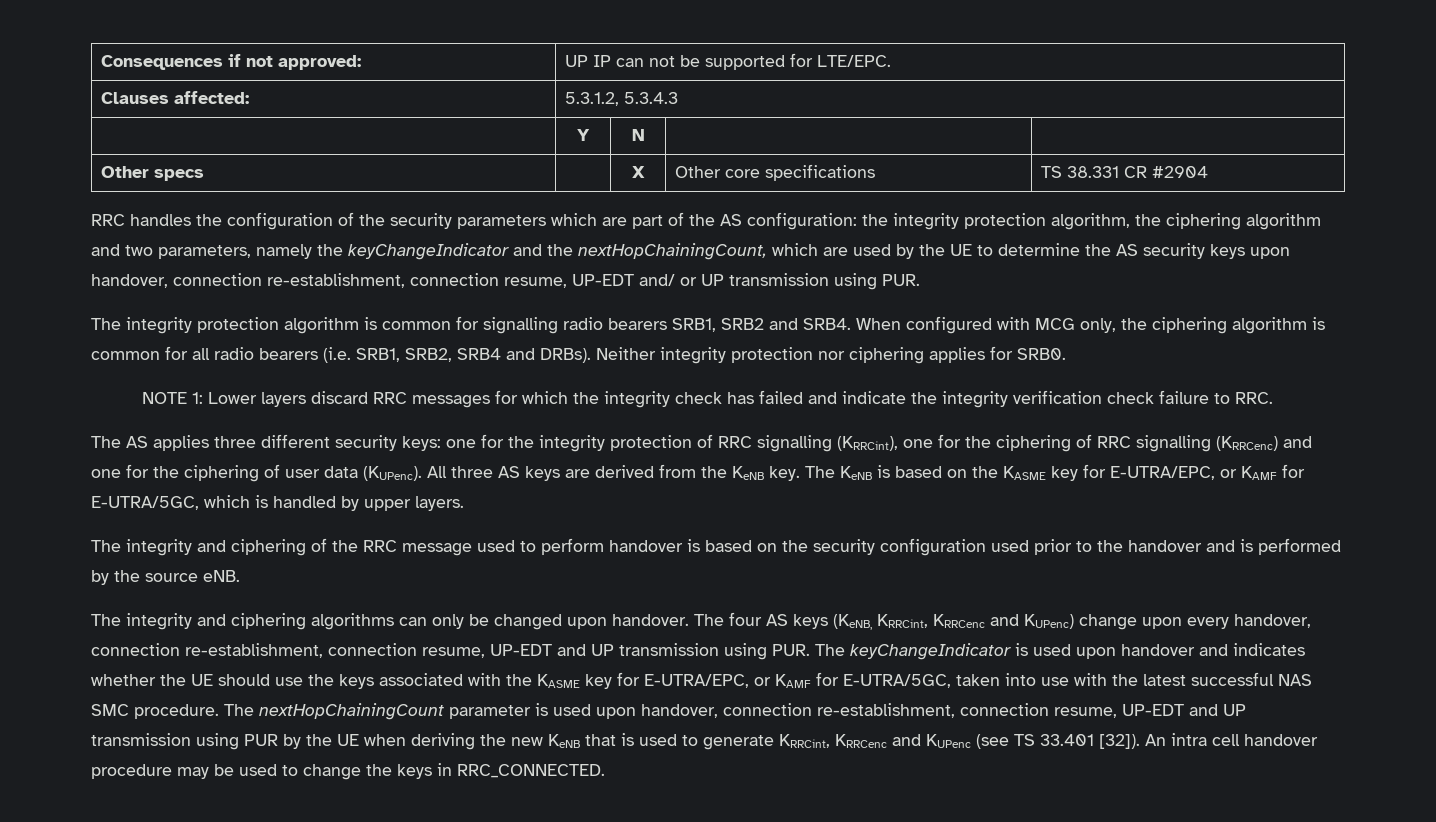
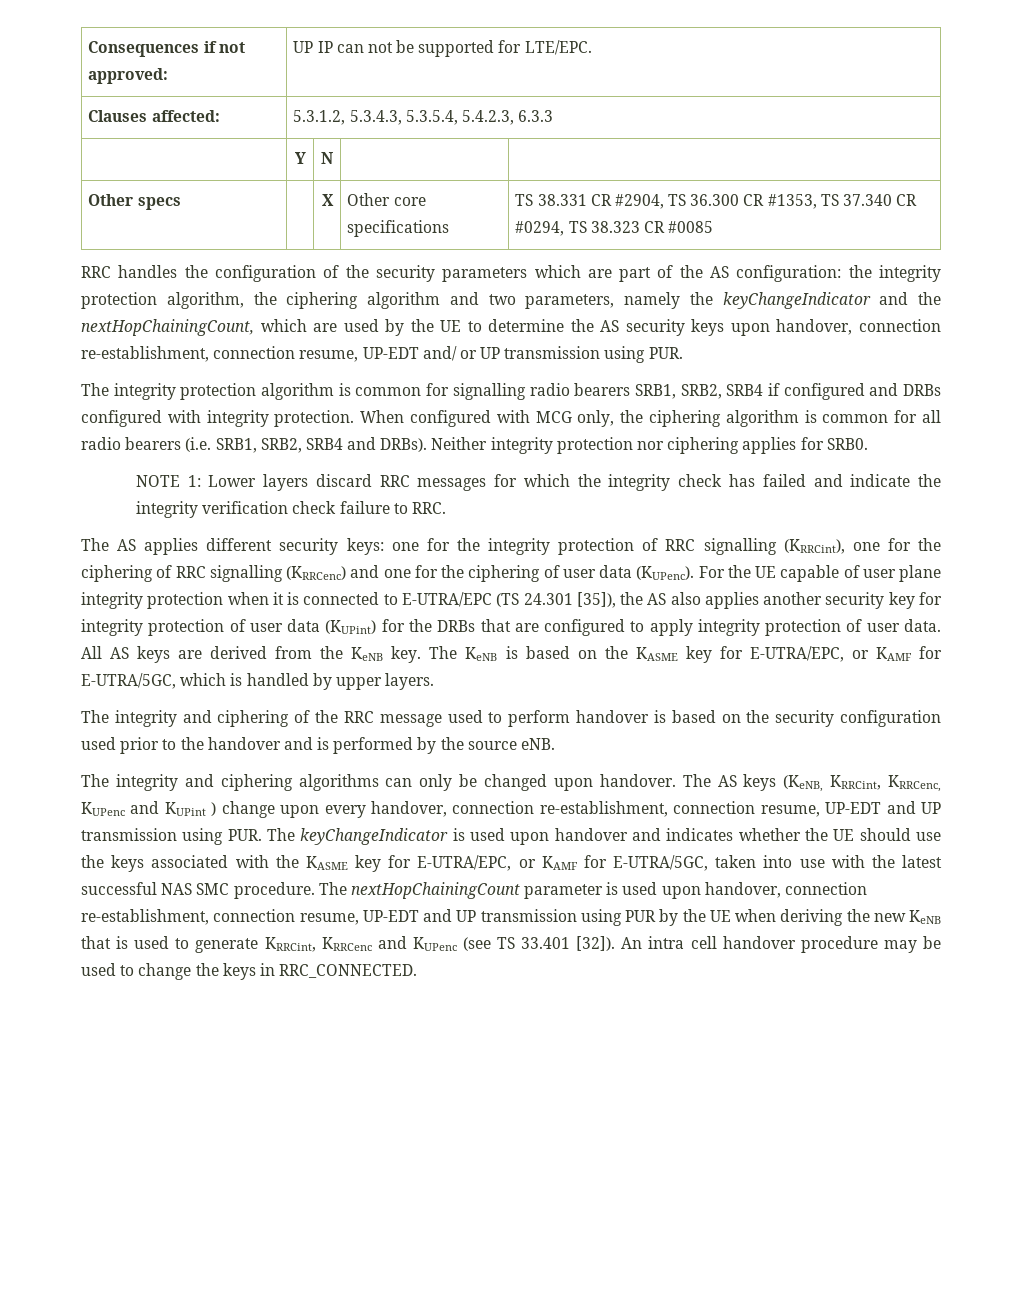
[624,92,679,104] 5.3.4.3 -> [349,110,554,125] 5.3.4.3, 5.3.5.4, 5.4.2.3, 6.3.3
[1152,166,1209,178] #2904 -> [614,194,918,209] [515,221,714,236] #2904, TS 36.300 CR #1353, TS 37.340 CR #0294, TS 38.323 CR #0085
[721,318,851,330] SRB2 and SRB4. -> [680,383,941,400] [81,410,355,427] SRB2, SRB4 if configured and DRBs configured with integrity protection.
[214,436,256,448] three -> (199, 546) none
[427,466,493,478] All three -> [698,565,941,582] [81,592,943,609] [81,619,942,636] [81,646,102,659] For the UE capable of user plane integrity protection when it is connected to E-UTRA/EPC (TS 24.301 [35]), the AS also applies another security key for integrity protection of user data (KUPint) for the DRBs that are configured to apply integrity protection of user data. All
[729,612,762,626] four -> (711, 780) none
[933,614,1074,629] KRRCenc and KUPenc) -> [888,775,941,792] [81,801,217,816] KRRCenc, KUPenc and KUPint )

